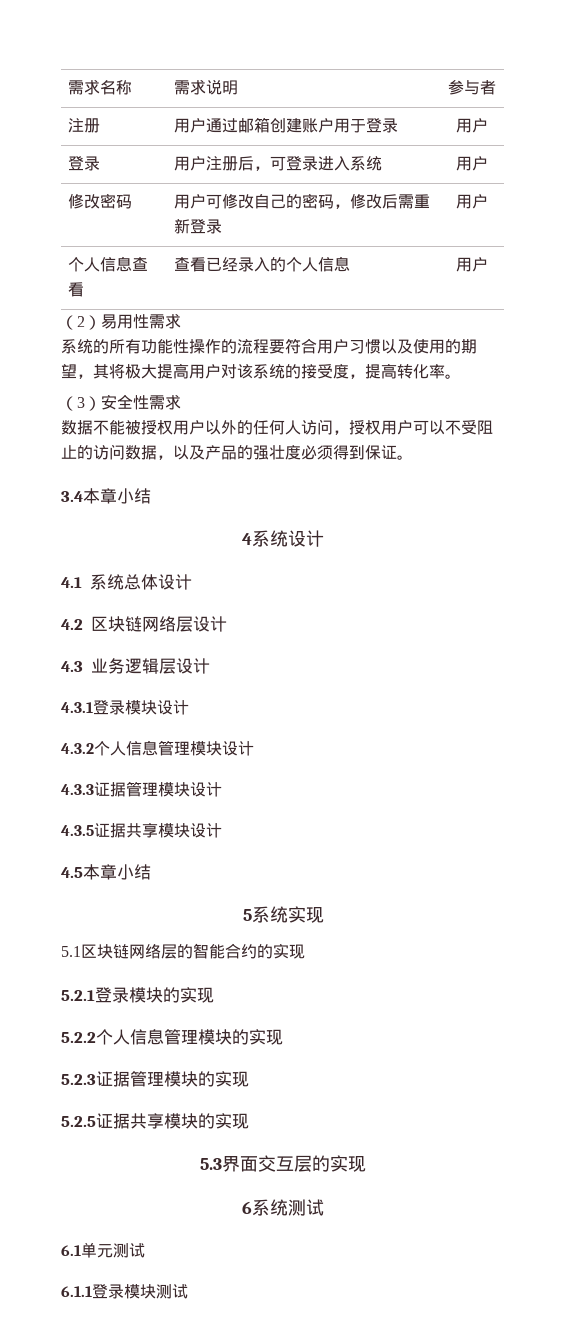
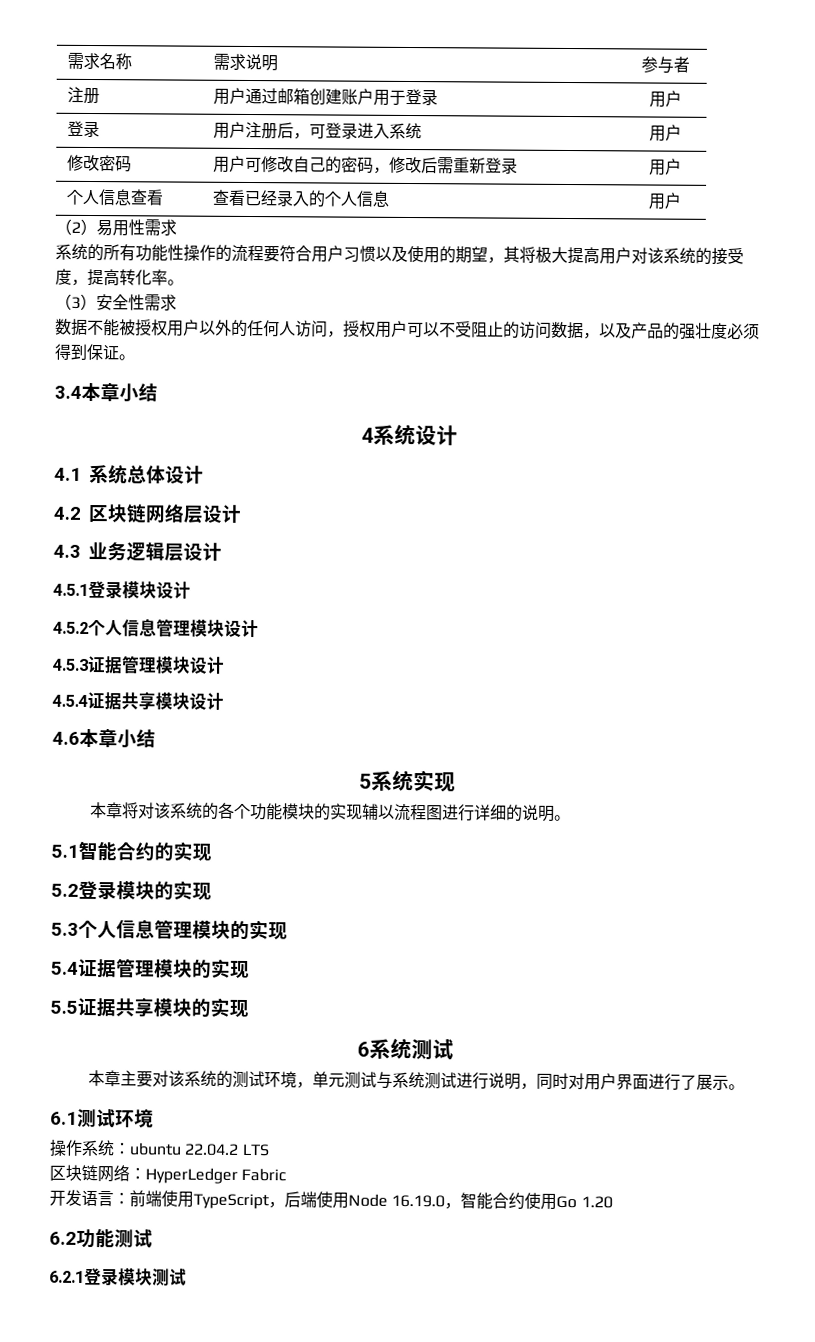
[61,702,93,713] 4.3.1 -> [53,583,89,596] 4.5.1
[61,743,94,754] 4.3.2 -> [53,621,89,634] 4.5.2
[61,784,94,795] 4.3.3 -> [52,658,89,671] 4.5.3
[61,825,94,836] 4.3.5 -> [52,694,88,707] 4.5.4
[61,867,83,878] 4.5 -> [52,731,80,745] 4.6
[61,944,193,959] 5.1区块链网络层的 -> [90,802,572,822] [51,844,79,858] 本章将对该系统的各个功能模块的实现辅以流程图进行详细的说明。 // 5.1
[61,990,95,1001] 5.2.1 -> [51,883,79,897] 5.2
[61,1032,96,1043] 5.2.2 -> [51,922,79,936] 5.3
[61,1074,96,1085] 5.2.3 -> [51,961,79,975] 5.4
[61,1116,96,1127] 5.2.5 -> [50,1000,78,1014] 5.5
[200,1155,366,1172] [242,1199,324,1216] [61,1242,145,1258] [61,1286,92,1297] 5.3界面交互层的实现 // 6系统测试 // 6.1单元测试 // 6.1.1 -> [356,1037,454,1060] [88,1070,746,1091] [50,1108,154,1128] [49,1139,270,1157] [49,1164,287,1184] [49,1189,613,1210] [49,1228,153,1249] [49,1270,85,1283] 6系统测试 // 本章主要对该系统的测试环境，单元测试与系统测试进行说明，同时对用户界面进行了展示。 // 6.1测试环境 // 操作系统：ubuntu 22.04.2 LTS // 区块链网络：HyperLedger Fabric // 开发语言：前端使用TypeScript，后端使用Node 16.19.0，智能合约使用Go 1.20 // 6.2功能测试 // 6.2.1

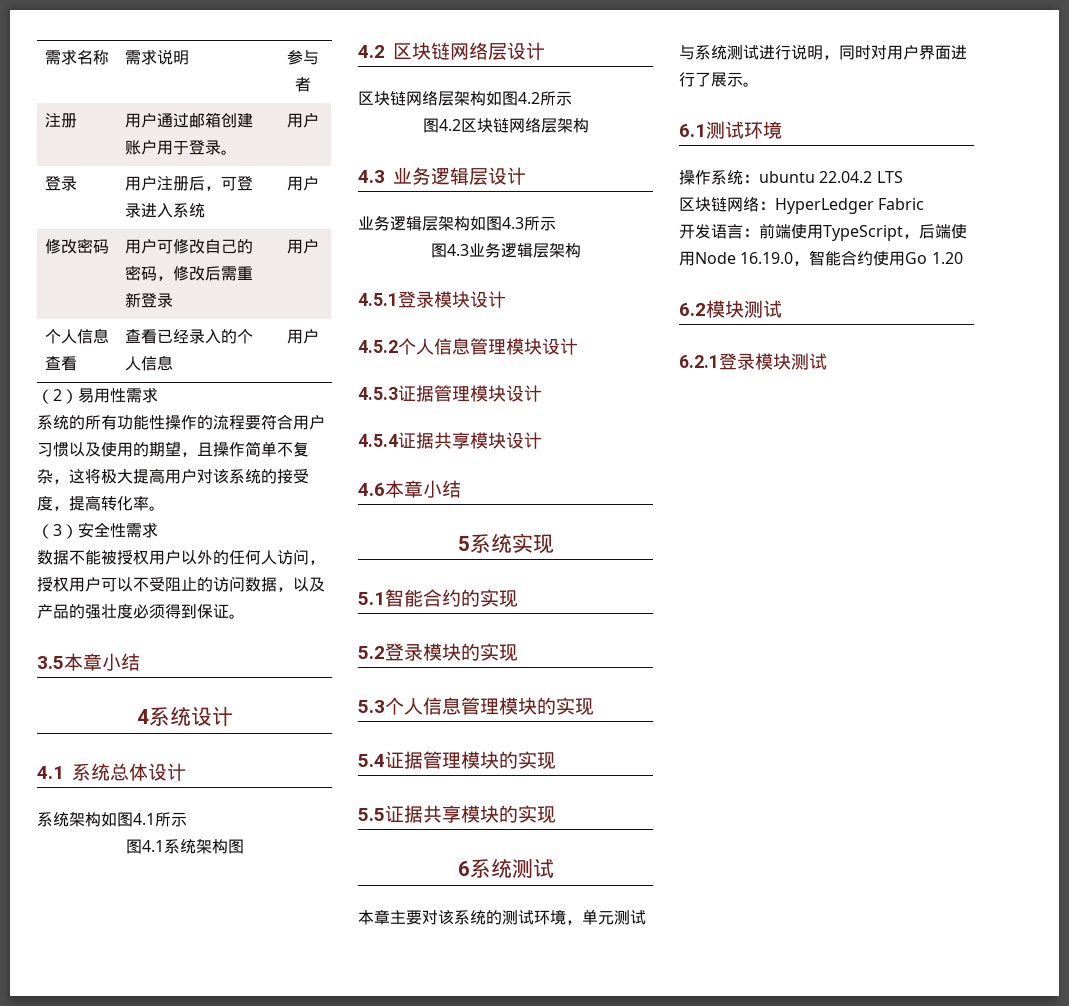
(438, 97) none -> [220,150,237,155] 。
[503,246,520,263] 其 -> [197,441,309,457] [37,469,85,484] 且操作简单不复杂，这
[54,385,82,399] 3.4 -> [37,656,64,669] 3.5
(204, 474) none -> [37,812,187,827] [125,839,244,854] // 系统架构如图4.1所示 // 图4.1系统架构图
(242, 513) none -> [358,91,572,106] [422,118,589,133] // 区块链网络层架构如图4.2所示 // 图4.2区块链网络层架构
(222, 551) none -> [358,215,556,231] [430,242,581,258] // 业务逻辑层架构如图4.3所示 // 图4.3业务逻辑层架构
[90,802,572,822] // 本章将对该系统的各个功能模块的实现辅以流程图进行详细的说明。 -> (554, 544) none
[76,1228,115,1249] 功能 -> [706,300,744,318] 模块

